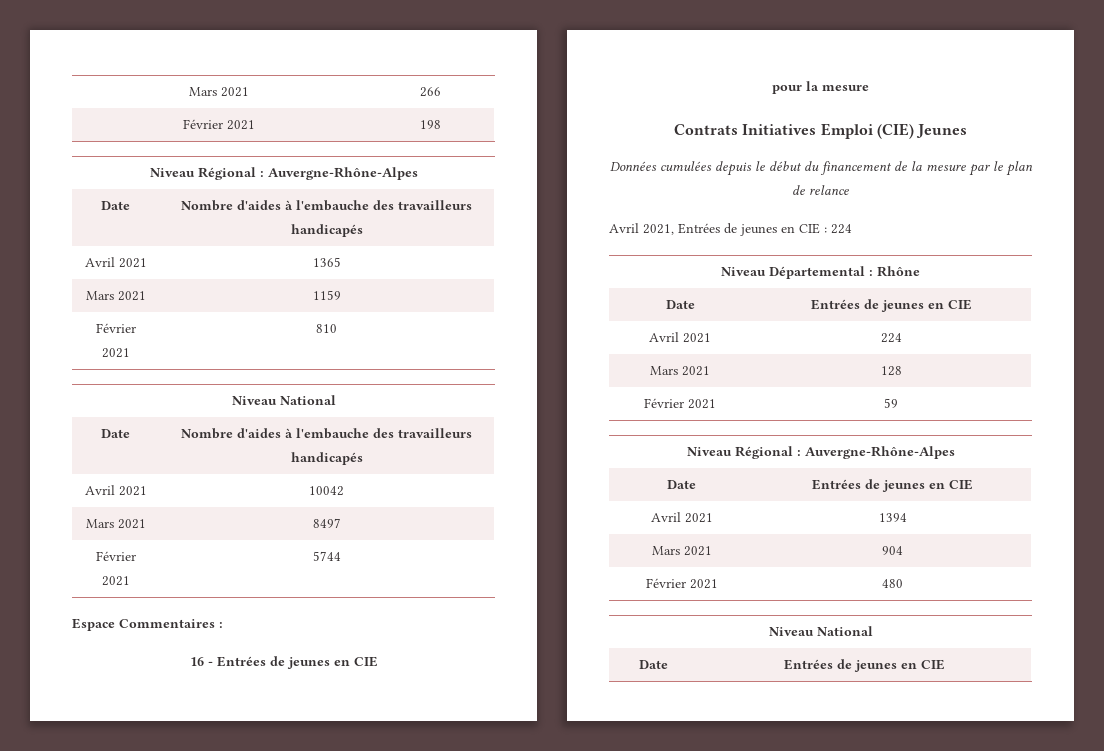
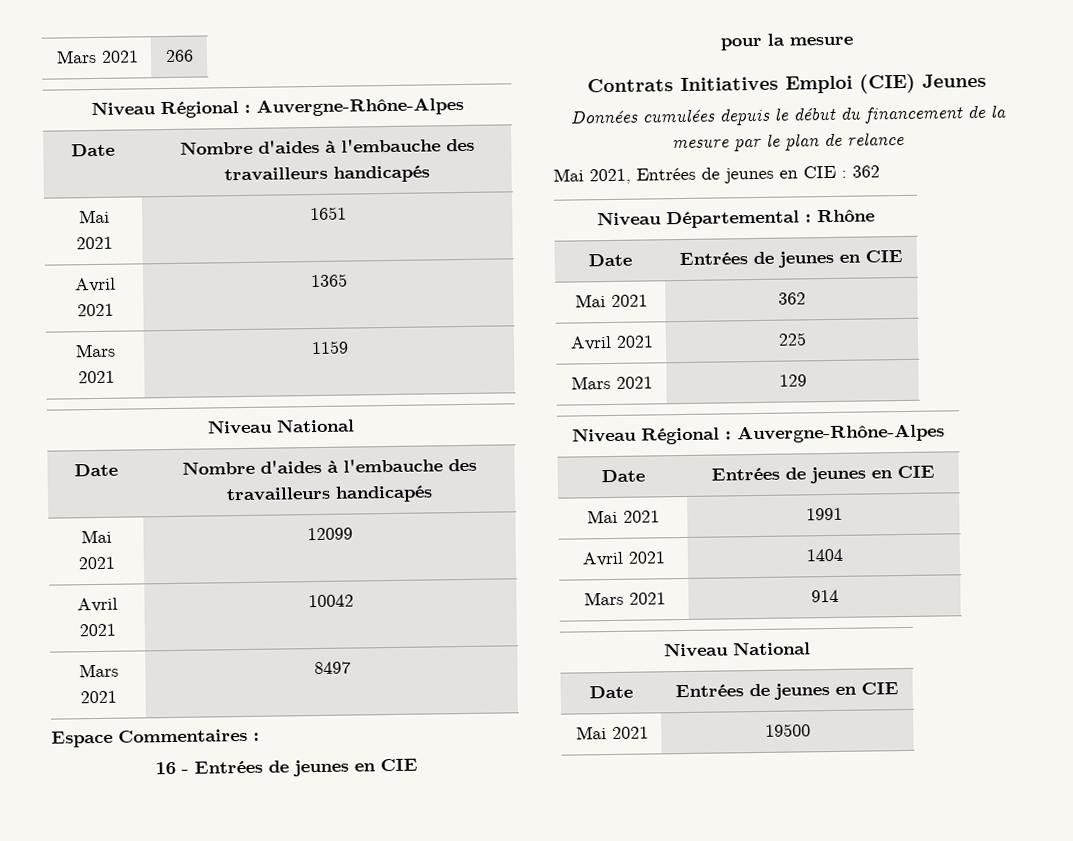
[183,119,255,130] [419,120,441,129] // Février 2021 | 198 -> (194, 56) none
(363, 230) none -> [78,209,110,224] [75,236,113,250] [309,206,347,221] // Mai 2021 | 1651
[95,323,136,333] [101,348,130,358] [316,324,337,333] // Février 2021 | 810 -> (349, 347) none
(363, 458) none -> [81,529,112,544] [78,556,115,570] [307,527,353,541] // Mai 2021 | 12099
[95,551,136,561] [101,576,130,586] [312,551,341,561] // Février 2021 | 5744 -> (351, 668) none
[609,223,639,233] Avril -> [553,168,584,182] Mai
[831,224,852,234] 224 -> [852,165,880,178] 362
[649,332,711,343] [880,333,902,343] [650,366,710,376] [880,366,902,376] [644,398,716,409] [884,398,898,408] // Avril 2021 | 224 // Mars 2021 | 128 // Février 2021 | 59 -> [574,294,648,308] [778,292,806,305] [569,335,654,351] [778,332,807,346] [571,375,653,390] [779,374,807,387] // Mai 2021 | 362 // Avril 2021 | 225 // Mars 2021 | 129
[650,512,713,523] [878,513,907,522] [651,546,712,556] [882,546,903,555] [645,578,718,589] [882,579,903,588] // Avril 2021 | 1394 // Mars 2021 | 904 // Février 2021 | 480 -> [587,509,660,524] [805,507,843,521] [582,551,665,567] [805,548,843,562] [583,591,666,606] [811,589,839,603] // Mai 2021 | 1991 // Avril 2021 | 1404 // Mars 2021 | 914
(945, 664) none -> [575,726,649,740] [765,723,811,737] // Mai 2021 | 19500

